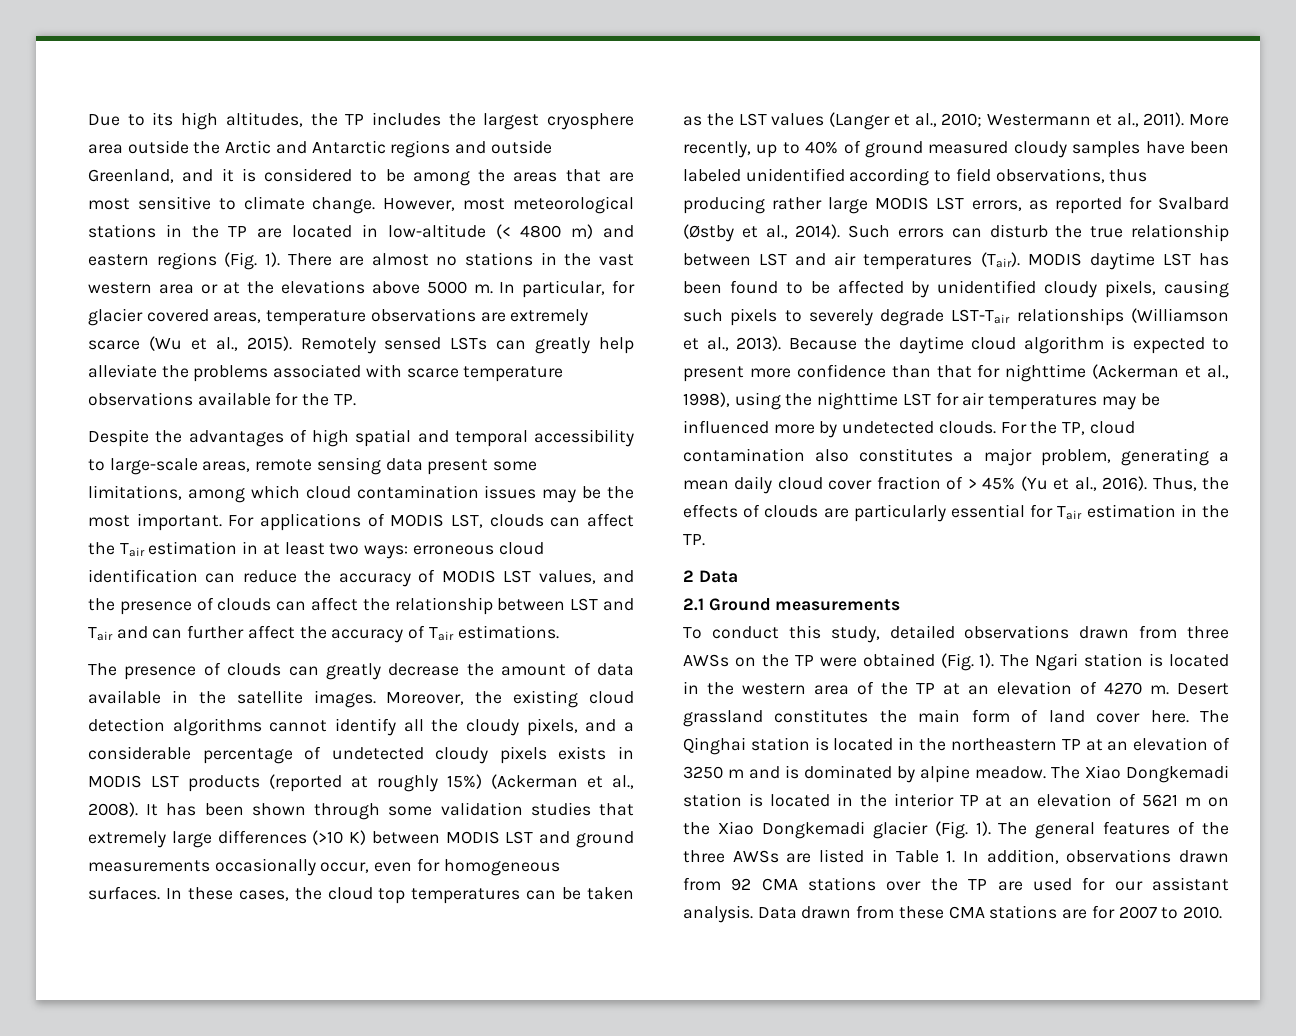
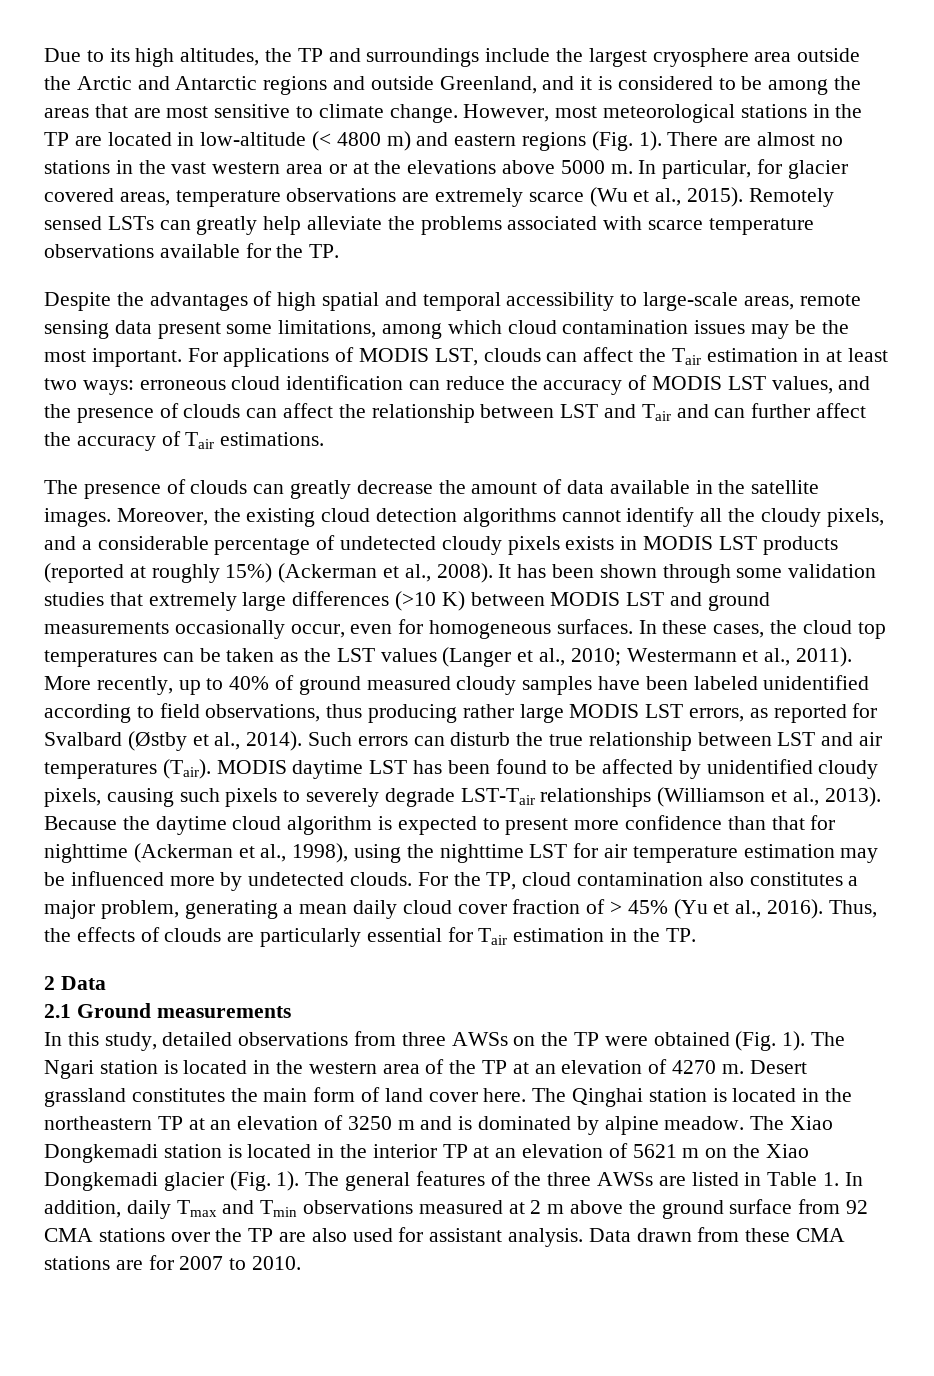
[371,112,441,126] includes -> [328,48,551,67] and surroundings include
[988,394,1098,410] temperatures -> [632,844,835,863] temperature estimation
[683,626,779,639] To conduct -> [44,1032,62,1046] In
[1079,626,1130,639] drawn -> (349, 1039) none
[1066,849,1229,863] observations drawn -> [126,1199,793,1219] daily Tmax and Tmin observations measured at 2 m above the ground surface
(1023, 886) none -> [311,1228,347,1242] also
[1114,881,1143,891] our -> (424, 1234) none

